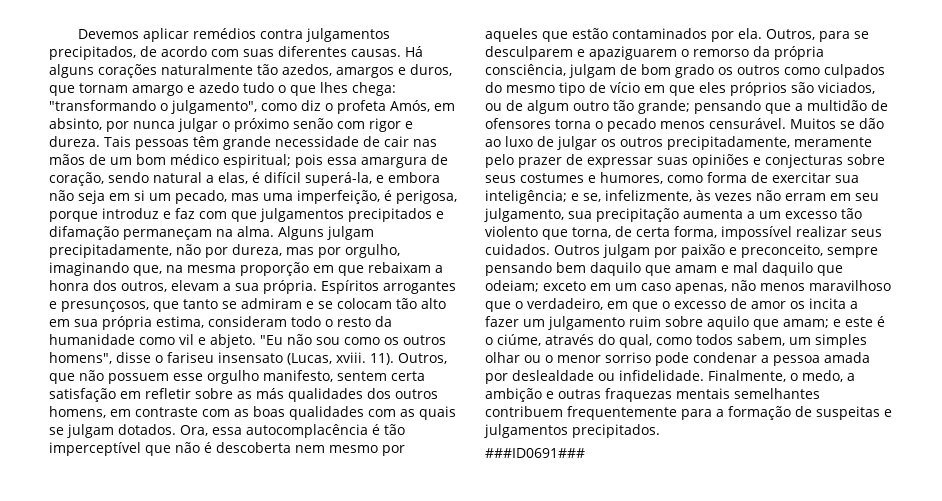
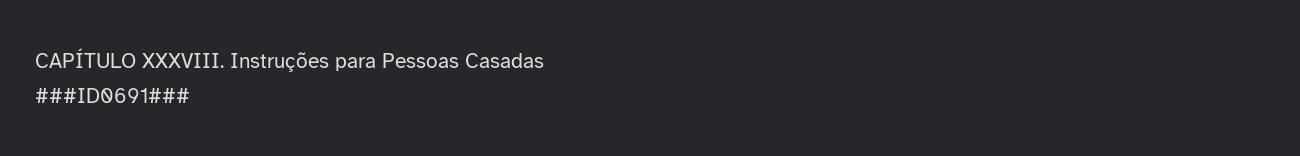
[77,28,390,42] [49,46,423,60] [49,64,452,78] [49,82,396,96] [49,100,455,114] [49,118,413,132] [49,136,437,150] [49,154,448,168] [49,172,440,186] [49,190,457,204] [49,208,444,222] [49,226,374,240] [49,244,400,258] [49,262,443,276] [49,280,456,294] [49,298,446,312] [49,316,392,330] [49,334,446,348] [49,352,447,365] [49,370,425,384] [49,388,438,402] [49,406,456,420] [49,424,405,438] [49,442,405,456] [485,28,869,42] [485,46,824,60] [485,64,885,78] [485,82,875,96] [485,100,888,114] [485,118,884,132] [485,136,872,150] [485,154,885,168] [485,172,859,184] [485,190,879,204] [484,208,862,222] [485,226,882,240] [485,244,878,258] [485,262,843,276] [485,280,891,294] [485,298,858,312] [485,316,885,330] [485,334,867,348] [485,352,870,366] [485,370,855,384] [485,388,820,402] [485,406,892,420] [484,424,660,438] Devemos aplicar remédios contra julgamentos precipitados, de acordo com suas diferentes causas. Há alguns corações naturalmente tão azedos, amargos e duros, que tornam amargo e azedo tudo o que lhes chega: "transformando o julgamento", como diz o profeta Amós, em absinto, por nunca julgar o próximo senão com rigor e dureza. Tais pessoas têm grande necessidade de cair nas mãos de um bom médico espiritual; pois essa amargura de coração, sendo natural a elas, é difícil superá-la, e embora não seja em si um pecado, mas uma imperfeição, é perigosa, porque introduz e faz com que julgamentos precipitados e difamação permaneçam na alma. Alguns julgam precipitadamente, não por dureza, mas por orgulho, imaginando que, na mesma proporção em que rebaixam a honra dos outros, elevam a sua própria. Espíritos arrogantes e presunçosos, que tanto se admiram e se colocam tão alto em sua própria estima, consideram todo o resto da humanidade como vil e abjeto. "Eu não sou como os outros homens", disse o fariseu insensato (Lucas, xviii. 11). Outros, que não possuem esse orgulho manifesto, sentem certa satisfação em refletir sobre as más qualidades dos outros homens, em contraste com as boas qualidades com as quais se julgam dotados. Ora, essa autocomplacência é tão imperceptível que não é descoberta nem mesmo por aqueles que estão contaminados por ela. Outros, para se desculparem e apaziguarem o remorso da própria consciência, julgam de bom grado os outros como culpados do mesmo tipo de vício em que eles próprios são viciados, ou de algum outro tão grande; pensando que a multidão de ofensores torna o pecado menos censurável. Muitos se dão ao luxo de julgar os outros precipitadamente, meramente pelo prazer de expressar suas opiniões e conjecturas sobre seus costumes e humores, como forma de exercitar sua inteligência; e se, infelizmente, às vezes não erram em seu julgamento, sua precipitação aumenta a um excesso tão violento que torna, de certa forma, impossível realizar seus cuidados. Outros julgam por paixão e preconceito, sempre pensando bem daquilo que amam e mal daquilo que odeiam; exceto em um caso apenas, não menos maravilhoso que o verdadeiro, em que o excesso de amor os incita a fazer um julgamento ruim sobre aquilo que amam; e este é o ciúme, através do qual, como todos sabem, um simples olhar ou o menor sorriso pode condenar a pessoa amada por deslealdade ou infidelidade. Finalmente, o medo, a ambição e outras fraquezas mentais semelhantes contribuem frequentemente para a formação de suspeitas e julgamentos precipitados. -> [35,48,544,72] CAPÍTULO XXXVIII. Instruções para Pessoas Casadas

